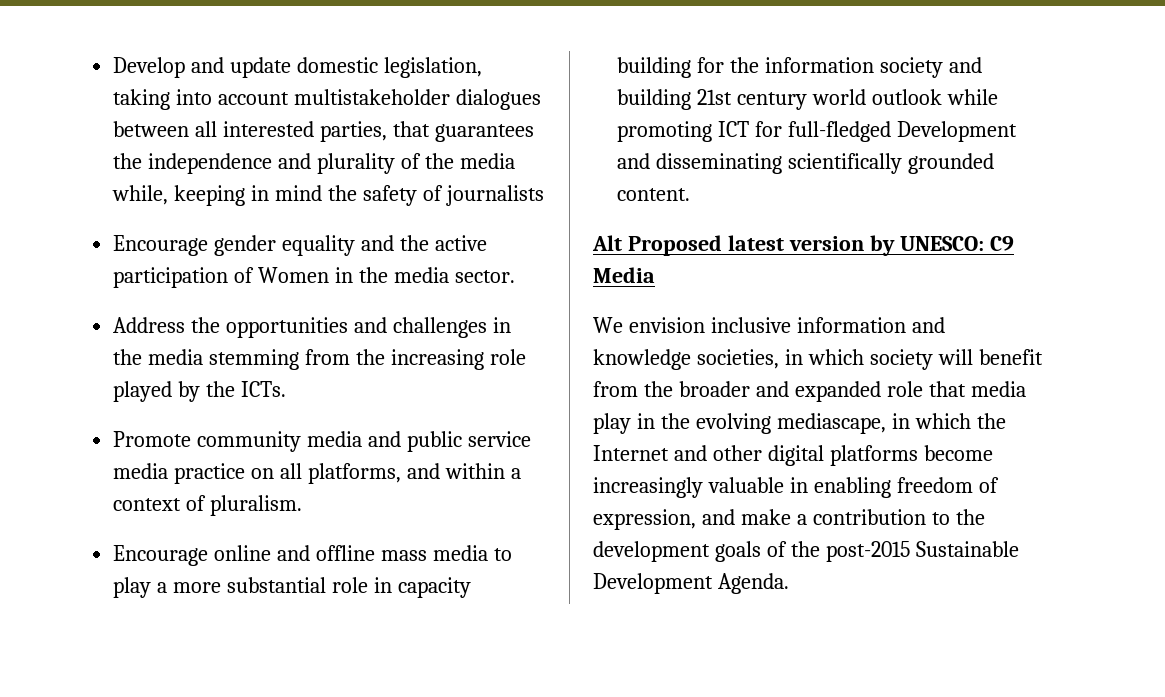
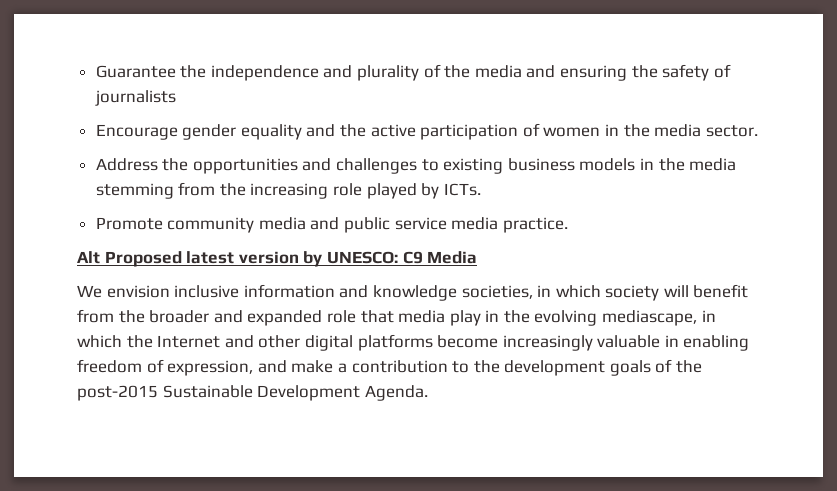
[113,57,482,78] [113,89,541,110] [113,121,534,142] Develop and update domestic legislation, taking into account multistakeholder dialogues between all interested parties, that guarantees -> [95,65,176,78] Guarantee
[112,185,323,206] while, keeping in mind -> [526,65,628,81] and ensuring
[258,267,330,283] Women -> [543,127,601,137] women
(487, 327) none -> [421,158,636,174] to existing business models
[206,381,236,397] the -> (440, 191) none
[174,463,521,484] [113,495,303,516] [113,545,512,566] [113,577,471,598] [617,57,982,78] [617,89,998,110] [617,121,1017,142] [617,153,995,174] [617,188,691,201] practice on all platforms, and within a context of pluralism. // Encourage online and offline mass media to play a more substantial role in capacity building for the information society and building 21st century world outlook while promoting ICT for full-fledged Development and disseminating scientifically grounded content. -> [502,217,568,233] practice.

